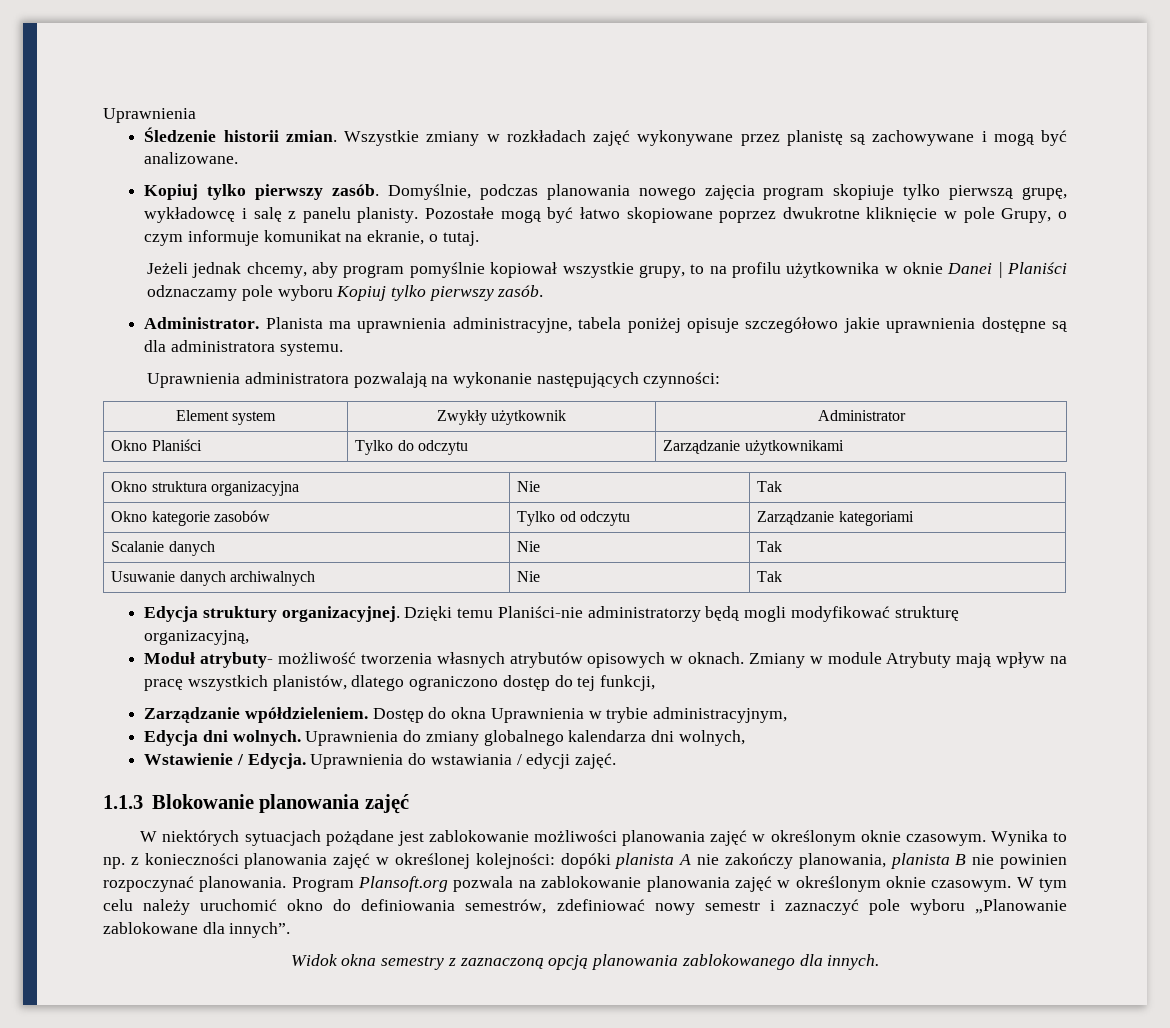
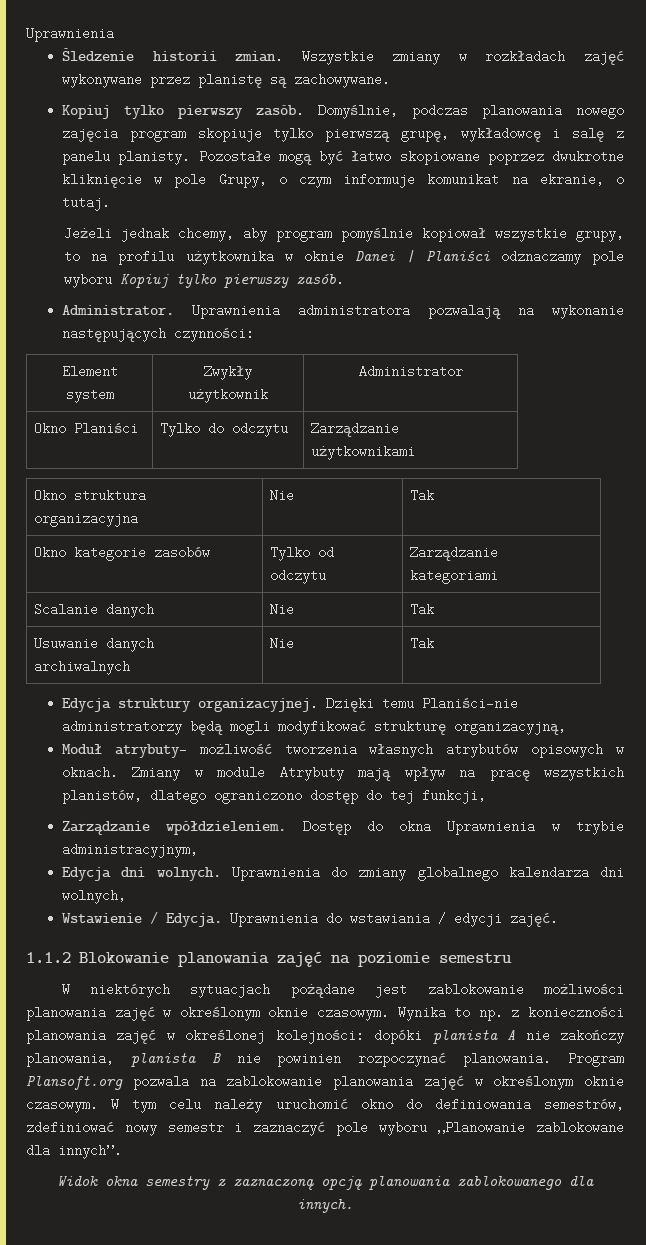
[872,130,1067,146] [144,152,239,164] zachowywane i mogą być analizowane. -> [294,73,391,88] zachowywane.
[265,317,1068,333] [144,340,343,356] Planista ma uprawnienia administracyjne, tabela poniżej opisuje szczegółowo jakie uprawnienia dostępne są dla administratora systemu. // -> (175, 310) none
[103,795,143,809] 1.1.3 -> [26,952,71,963] 1.1.2
(409, 804) none -> [330,952,512,967] na poziomie semestru

